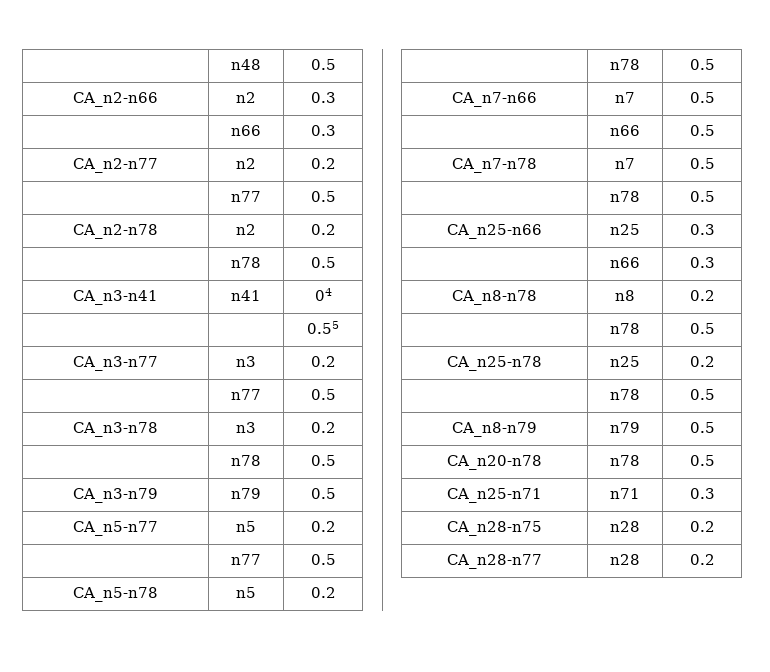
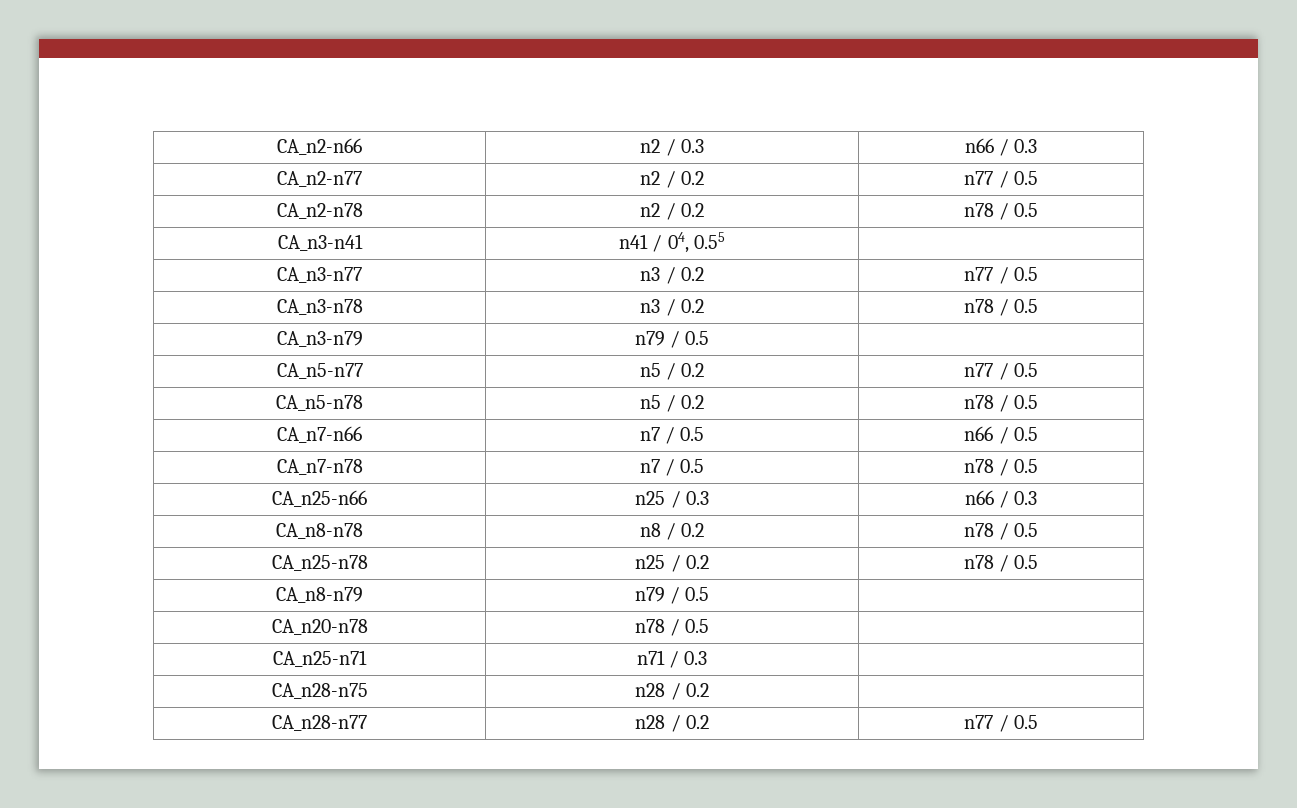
[231,59,261,70] [310,59,336,70] | n48 | 0.5 // -> (277, 146) none
[310,92,336,103] [231,125,261,136] | 0.3 // | n66 | -> [665,139,704,156] [964,138,1009,156] / 0.3 | n66 /
[310,158,336,169] [231,191,261,202] | 0.2 // | n77 | -> [665,171,704,188] [964,171,1009,188] / 0.2 | n77 /
[310,224,336,235] [231,257,261,268] | 0.2 // | n78 | -> [665,203,704,220] [963,203,1009,220] / 0.2 | n78 /
[314,288,332,301] [307,321,339,334] | 04 // | | 0.55 -> [652,232,726,253] / 04, 0.55 |
[310,356,336,367] [231,389,261,400] | 0.2 // | n77 | -> [665,267,704,284] [964,267,1009,284] / 0.2 | n77 /
[310,422,336,433] [231,455,261,466] | 0.2 // | n78 | -> [665,299,704,316] [963,299,1009,316] / 0.2 | n78 /
[310,488,336,499] | 0.5 -> [670,331,710,348] / 0.5 |
[310,521,336,532] [231,554,261,565] | 0.2 // | n77 | -> [666,363,705,380] [964,363,1009,380] / 0.2 | n77 /
[310,587,336,598] [610,59,640,70] | 0.2 // | n78 | -> [666,395,705,412] [963,395,1009,412] / 0.2 | n78 /
[689,92,715,103] [610,125,640,136] | 0.5 // | n66 | -> [665,427,705,444] [964,426,1009,444] / 0.5 | n66 /
[689,158,715,169] [610,191,640,202] | 0.5 // | n78 | -> [665,459,705,476] [963,459,1009,476] / 0.5 | n78 /
[689,224,715,235] [610,257,640,268] | 0.3 // | n66 | -> [670,491,709,508] [964,490,1009,508] / 0.3 | n66 /
[689,290,715,301] [610,323,640,334] | 0.2 // | n78 | -> [666,523,705,540] [963,523,1009,540] / 0.2 | n78 /
[689,356,715,367] [610,389,640,400] | 0.2 // | n78 | -> [670,555,709,572] [963,555,1009,572] / 0.2 | n78 /
[689,422,715,433] | 0.5 -> [670,587,710,604] / 0.5 |
[689,455,715,466] | 0.5 -> [670,619,710,636] / 0.5 |
[689,488,715,499] | 0.3 -> [669,651,708,668] / 0.3 |
[689,521,715,532] | 0.2 -> [670,683,709,700] / 0.2 |
[689,554,715,565] | 0.2 -> [670,715,709,732] [964,715,1038,732] / 0.2 | n77 / 0.5

